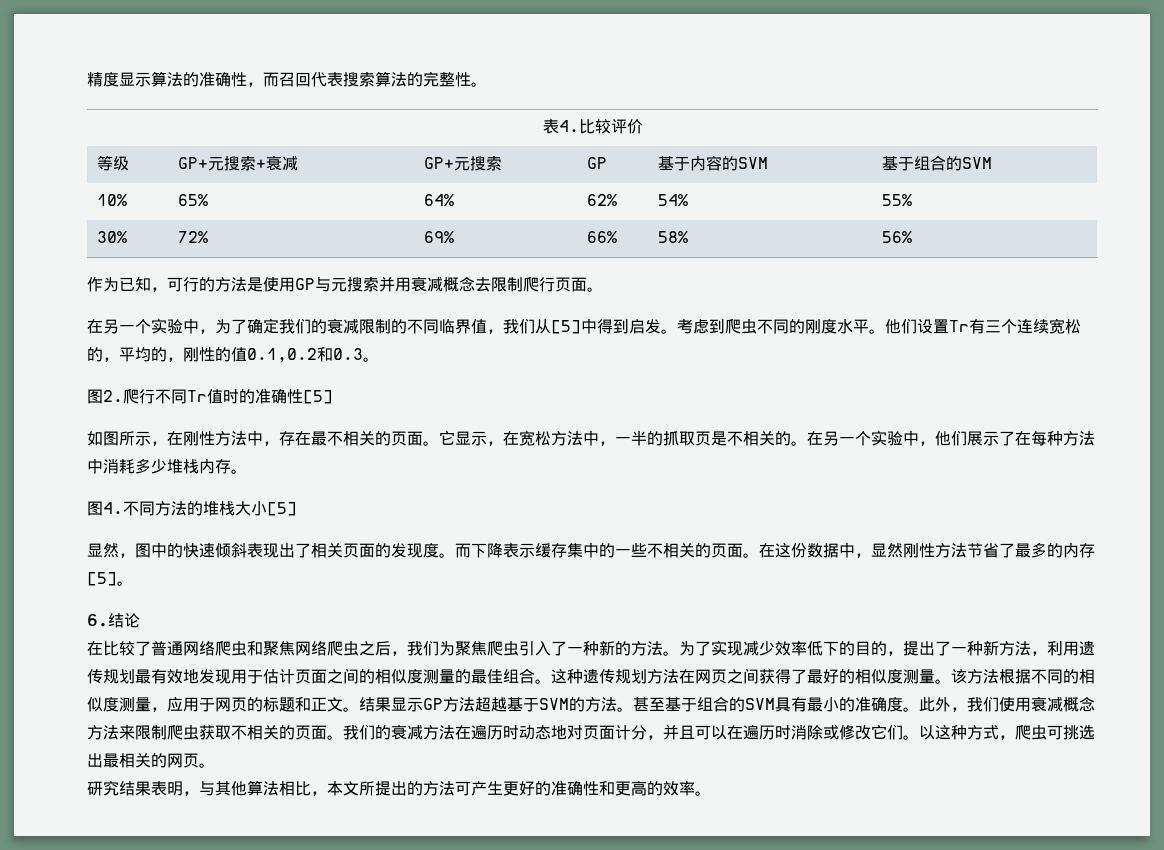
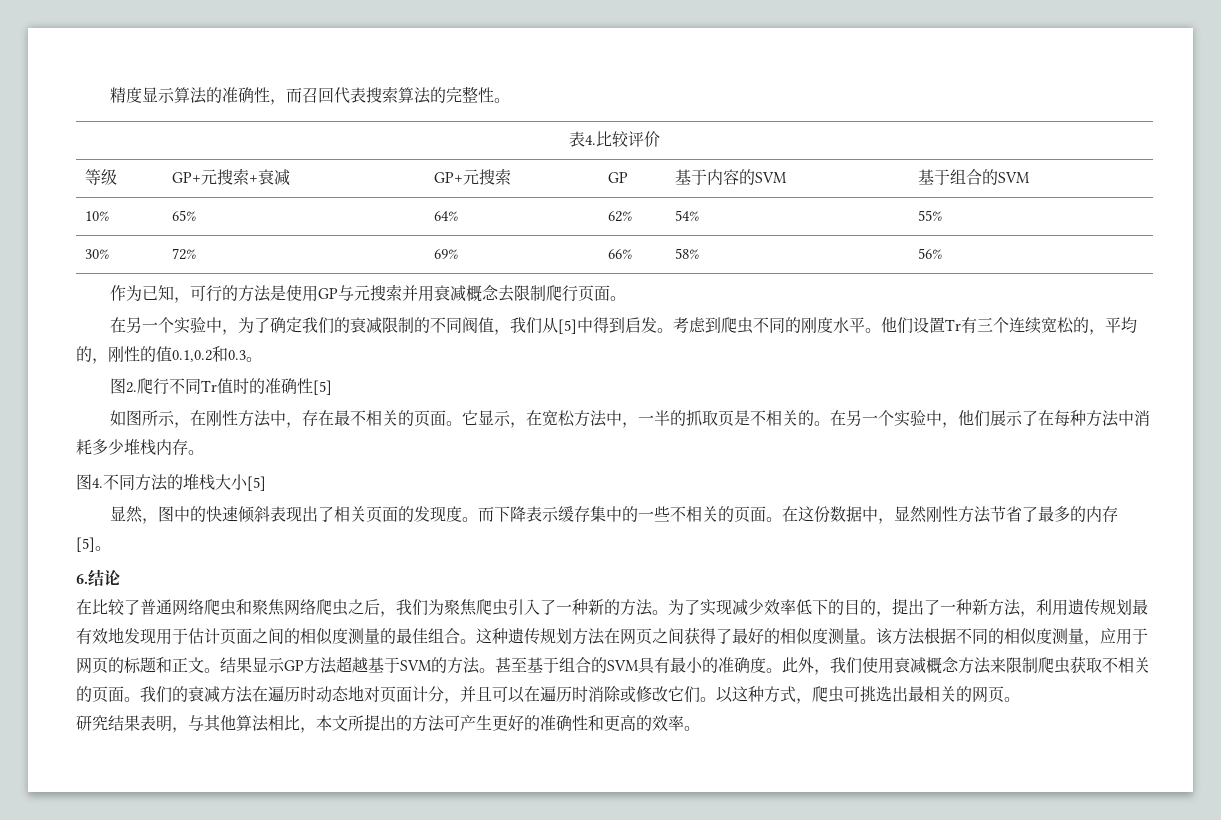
[439,319,471,334] 临界 -> [462,317,479,333] 阀

